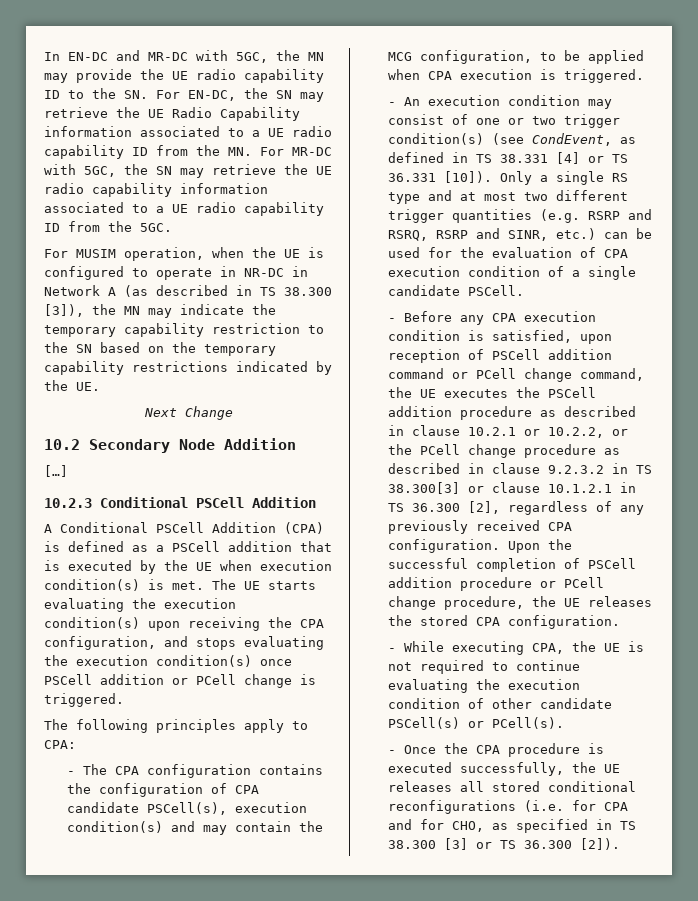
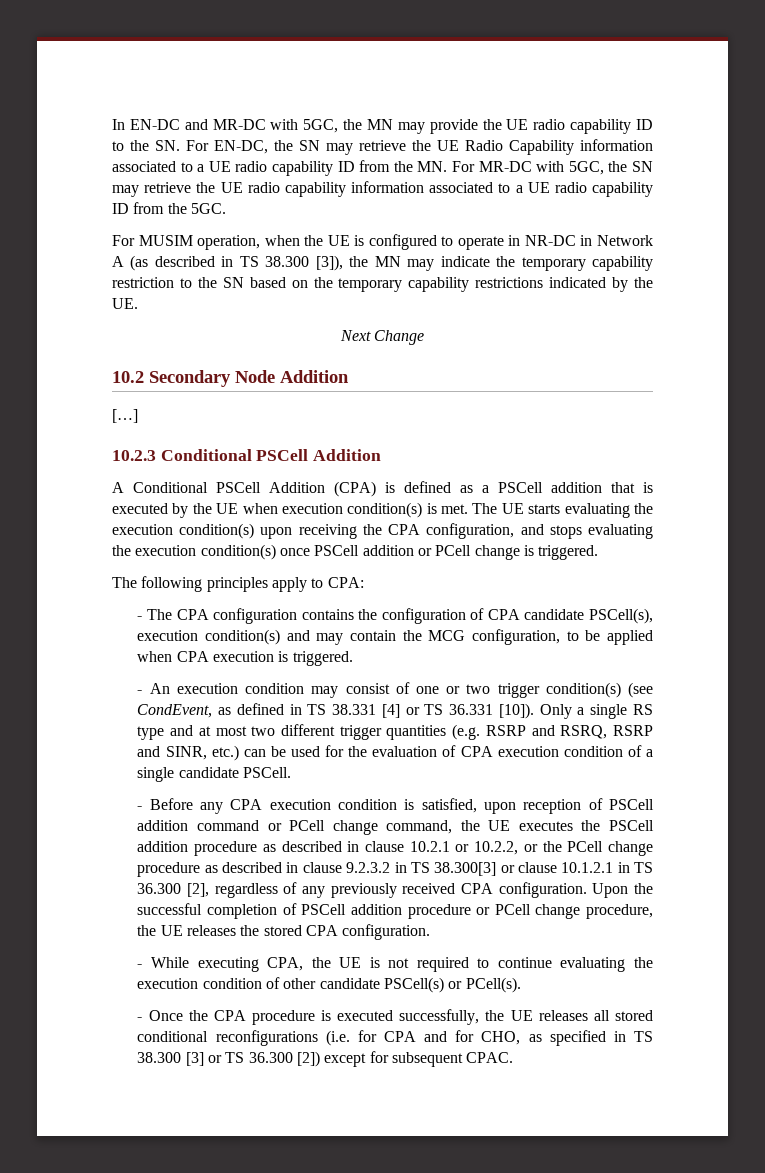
[580,838,621,850] [2]). -> [297,1051,514,1067] [2]) except for subsequent CPAC.

